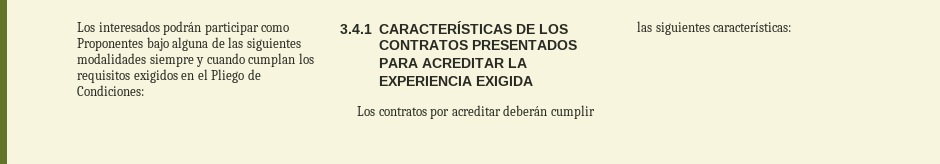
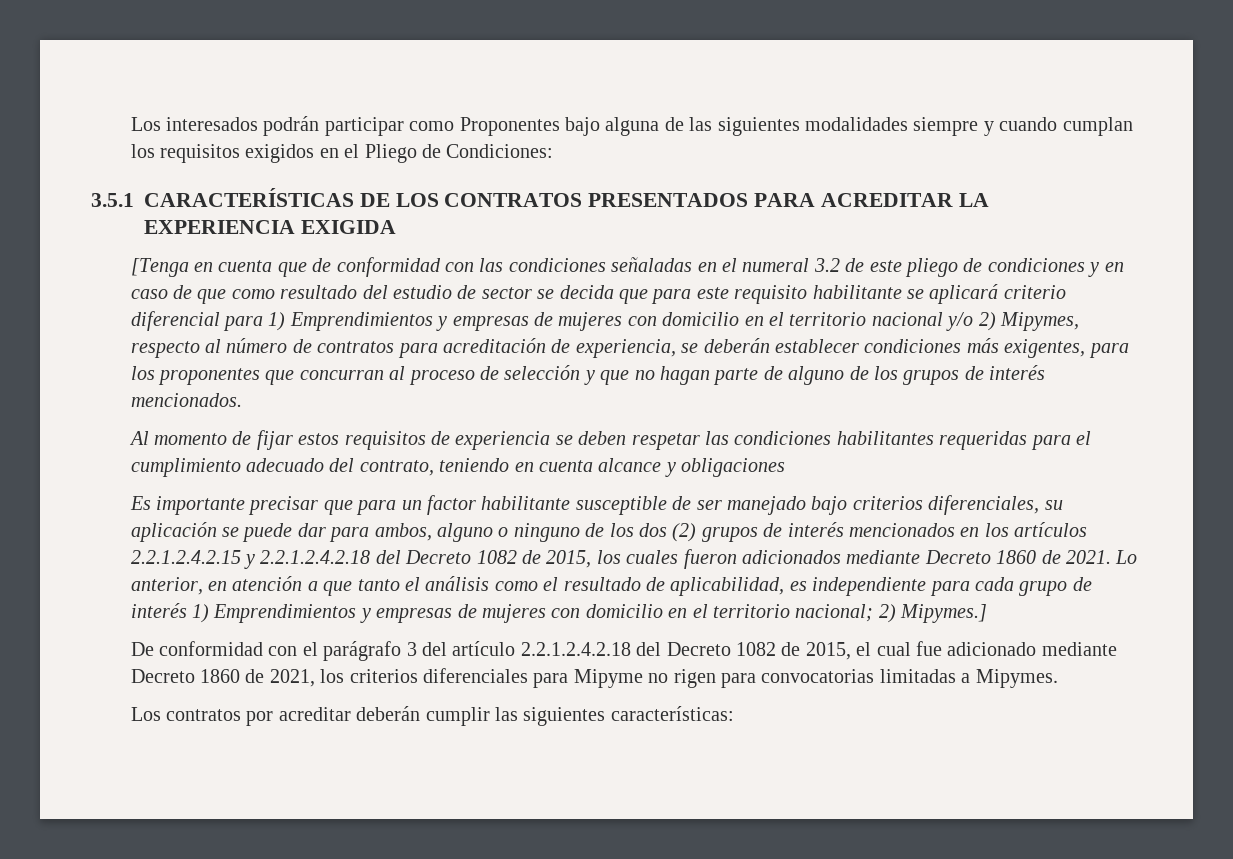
[340,24,372,34] 3.4.1 -> [91,193,134,207] 3.5.1
(533, 81) none -> [130,257,1124,277] [130,284,1066,304] [130,311,1079,331] [130,338,1129,358] [130,365,1046,385] [130,393,242,407] [128,430,1091,450] [130,458,786,477] [129,495,1063,515] [130,522,1088,542] [130,549,1138,569] [130,576,1092,596] [130,603,988,623] [130,641,1117,661] [130,668,1058,688] // [Tenga en cuenta que de conformidad con las condiciones señaladas en el numeral 3.2 de este pliego de condiciones y en caso de que como resultado del estudio de sector se decida que para este requisito habilitante se aplicará criterio diferencial para 1) Emprendimientos y empresas de mujeres con domicilio en el territorio nacional y/o 2) Mipymes, respecto al número de contratos para acreditación de experiencia, se deberán establecer condiciones más exigentes, para los proponentes que concurran al proceso de selección y que no hagan parte de alguno de los grupos de interés mencionados. // Al momento de fijar estos requisitos de experiencia se deben respetar las condiciones habilitantes requeridas para el cumplimiento adecuado del contrato, teniendo en cuenta alcance y obligaciones // Es importante precisar que para un factor habilitante susceptible de ser manejado bajo criterios diferenciales, su aplicación se puede dar para ambos, alguno o ninguno de los dos (2) grupos de interés mencionados en los artículos 2.2.1.2.4.2.15 y 2.2.1.2.4.2.18 del Decreto 1082 de 2015, los cuales fueron adicionados mediante Decreto 1860 de 2021. Lo anterior, en atención a que tanto el análisis como el resultado de aplicabilidad, es independiente para cada grupo de interés 1) Emprendimientos y empresas de mujeres con domicilio en el territorio nacional; 2) Mipymes.] // De conformidad con el parágrafo 3 del artículo 2.2.1.2.4.2.18 del Decreto 1082 de 2015, el cual fue adicionado mediante Decreto 1860 de 2021, los criterios diferenciales para Mipyme no rigen para convocatorias limitadas a Mipymes.

